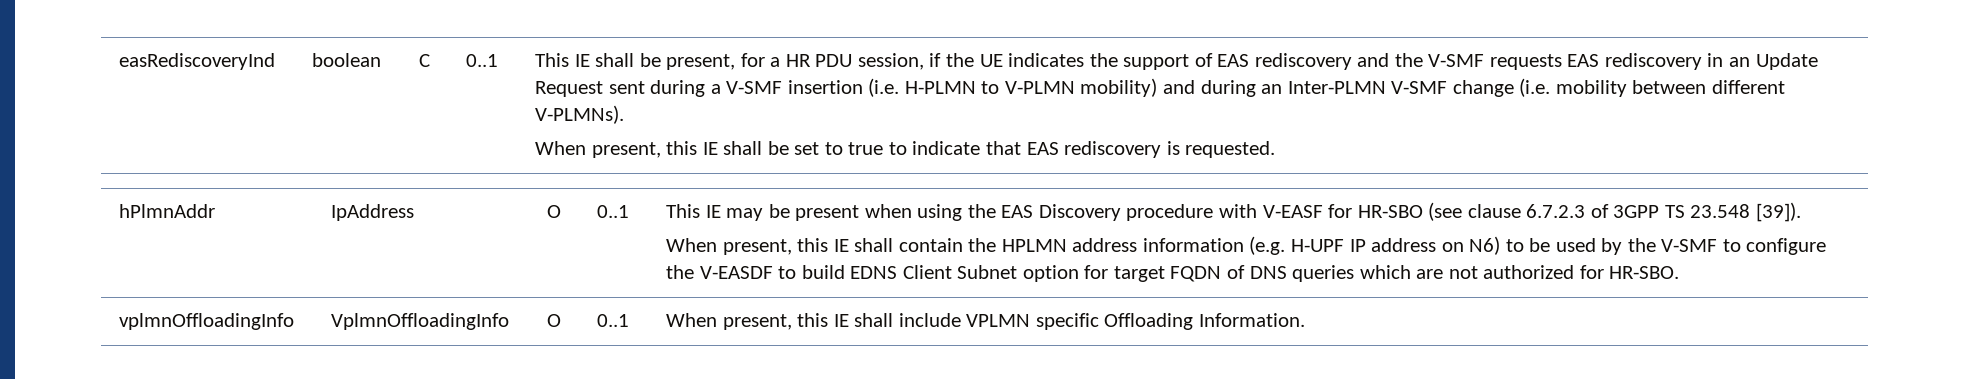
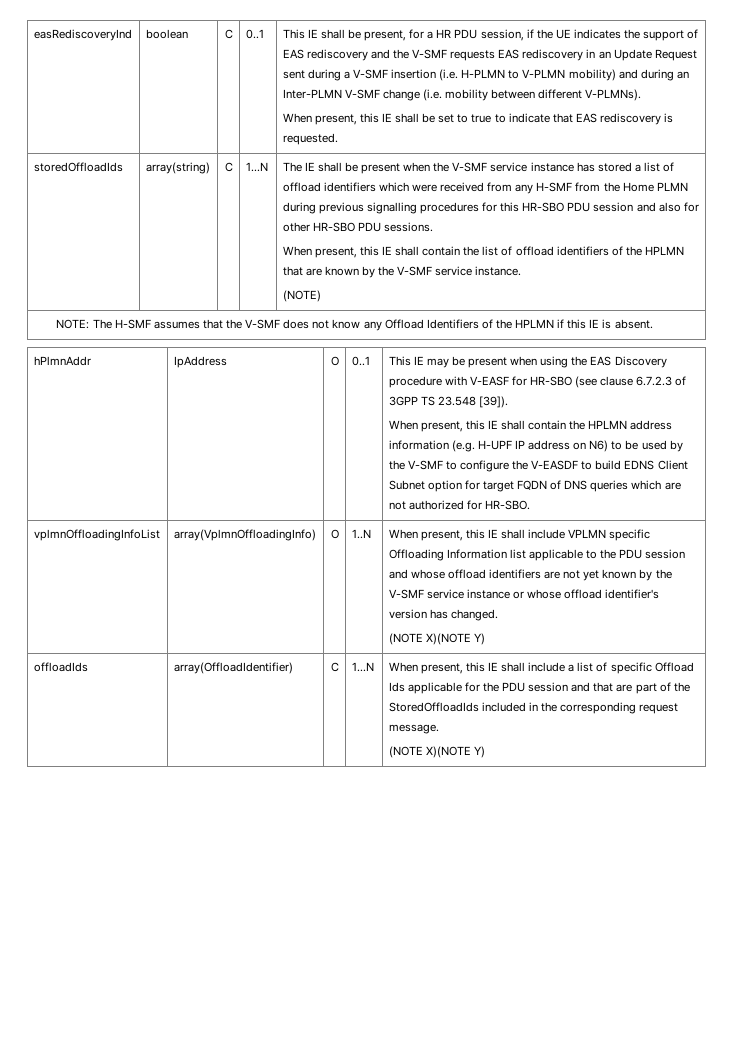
(1276, 149) none -> [33,162,123,172] [145,162,210,174] [224,162,233,172] [245,162,268,172] [282,162,675,174] [282,182,688,194] [282,202,699,214] [282,222,433,232] [282,246,685,258] [282,266,522,278] [282,290,321,302] [56,319,653,331] // storedOffloadIds | array(string) | C | 1...N | The IE shall be present when the V-SMF service instance has stored a list of offload identifiers which were received from any H-SMF from the Home PLMN during previous signalling procedures for this HR-SBO PDU session and also for other HR-SBO PDU sessions. // When present, this IE shall contain the list of offload identifiers of the HPLMN that are known by the V-SMF service instance. // (NOTE) // NOTE: The H-SMF assumes that the V-SMF does not know any Offload Identifiers of the HPLMN if this IE is absent.
[119,313,295,330] [331,313,510,330] [547,314,561,327] [597,314,630,327] vplmnOffloadingInfo | VplmnOffloadingInfo | O | 0..1 -> [33,529,160,541] [173,529,316,541] [330,529,339,539] [351,529,371,539] vplmnOffloadingInfoList | array(VplmnOffloadingInfo) | O | 1..N
[1198,313,1305,327] Information. -> [446,549,686,561] [388,569,672,581] [388,589,660,599] [388,609,498,621] [388,633,485,645] [33,662,88,672] [173,662,293,674] [330,662,339,672] [351,662,374,672] [388,662,694,674] [388,682,690,694] [388,702,679,714] [388,724,439,734] [388,746,485,758] Information list applicable to the PDU session and whose offload identifiers are not yet known by the V-SMF service instance or whose offload identifier's version has changed. // (NOTE X)(NOTE Y) // offloadIds | array(OffloadIdentifier) | C | 1...N | When present, this IE shall include a list of specific Offload Ids applicable for the PDU session and that are part of the StoredOffloadIds included in the corresponding request message. // (NOTE X)(NOTE Y)

